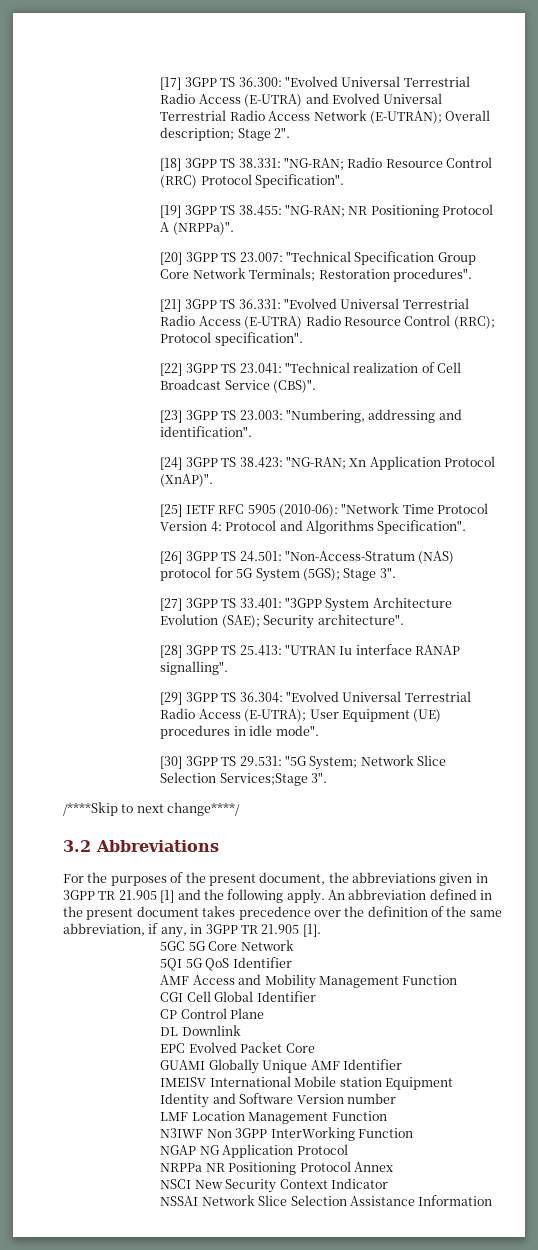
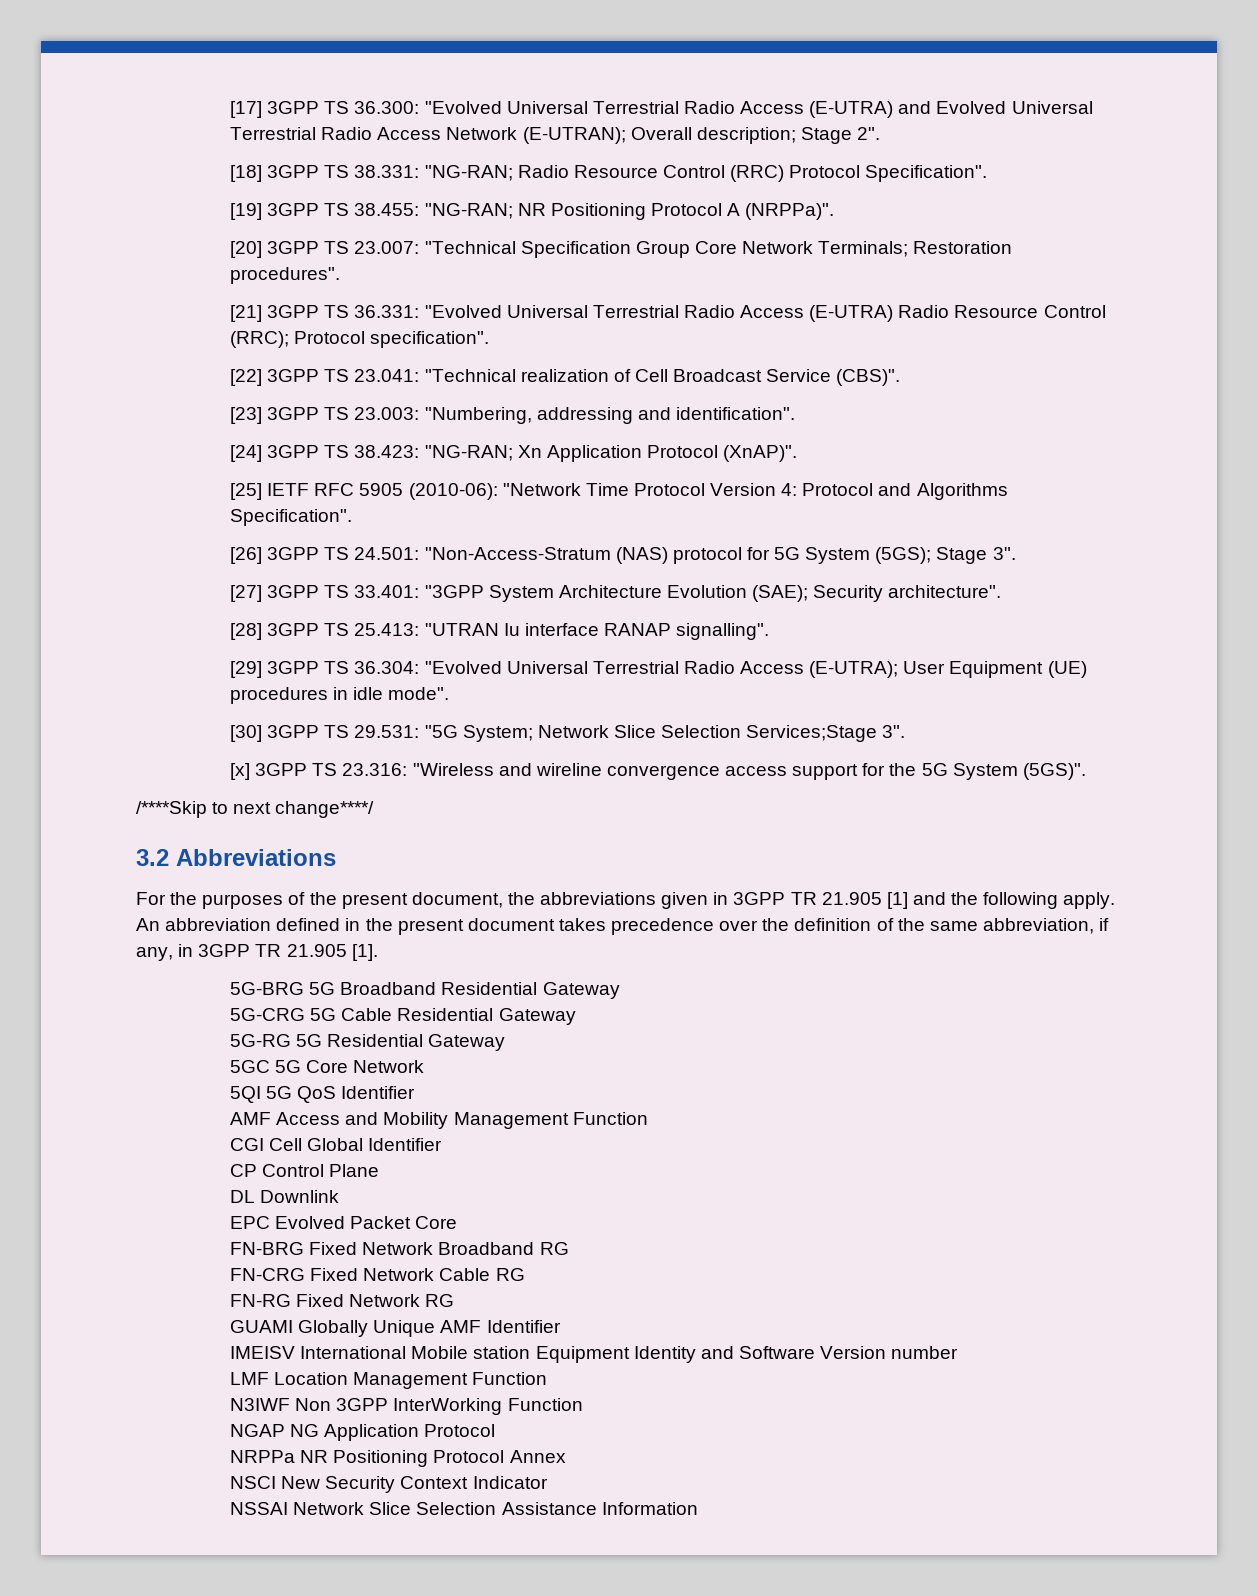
(328, 777) none -> [230,763,1086,780] // [x] 3GPP TS 23.316: "Wireless and wireline convergence access support for the 5G System (5GS)".
(321, 930) none -> [230,982,620,999] [230,1008,576,1025] [230,1034,506,1051] // 5G-BRG 5G Broadband Residential Gateway // 5G-CRG 5G Cable Residential Gateway // 5G-RG 5G Residential Gateway
(315, 1048) none -> [230,1242,569,1255] [230,1268,525,1281] [230,1294,455,1307] // FN-BRG Fixed Network Broadband RG // FN-CRG Fixed Network Cable RG // FN-RG Fixed Network RG

